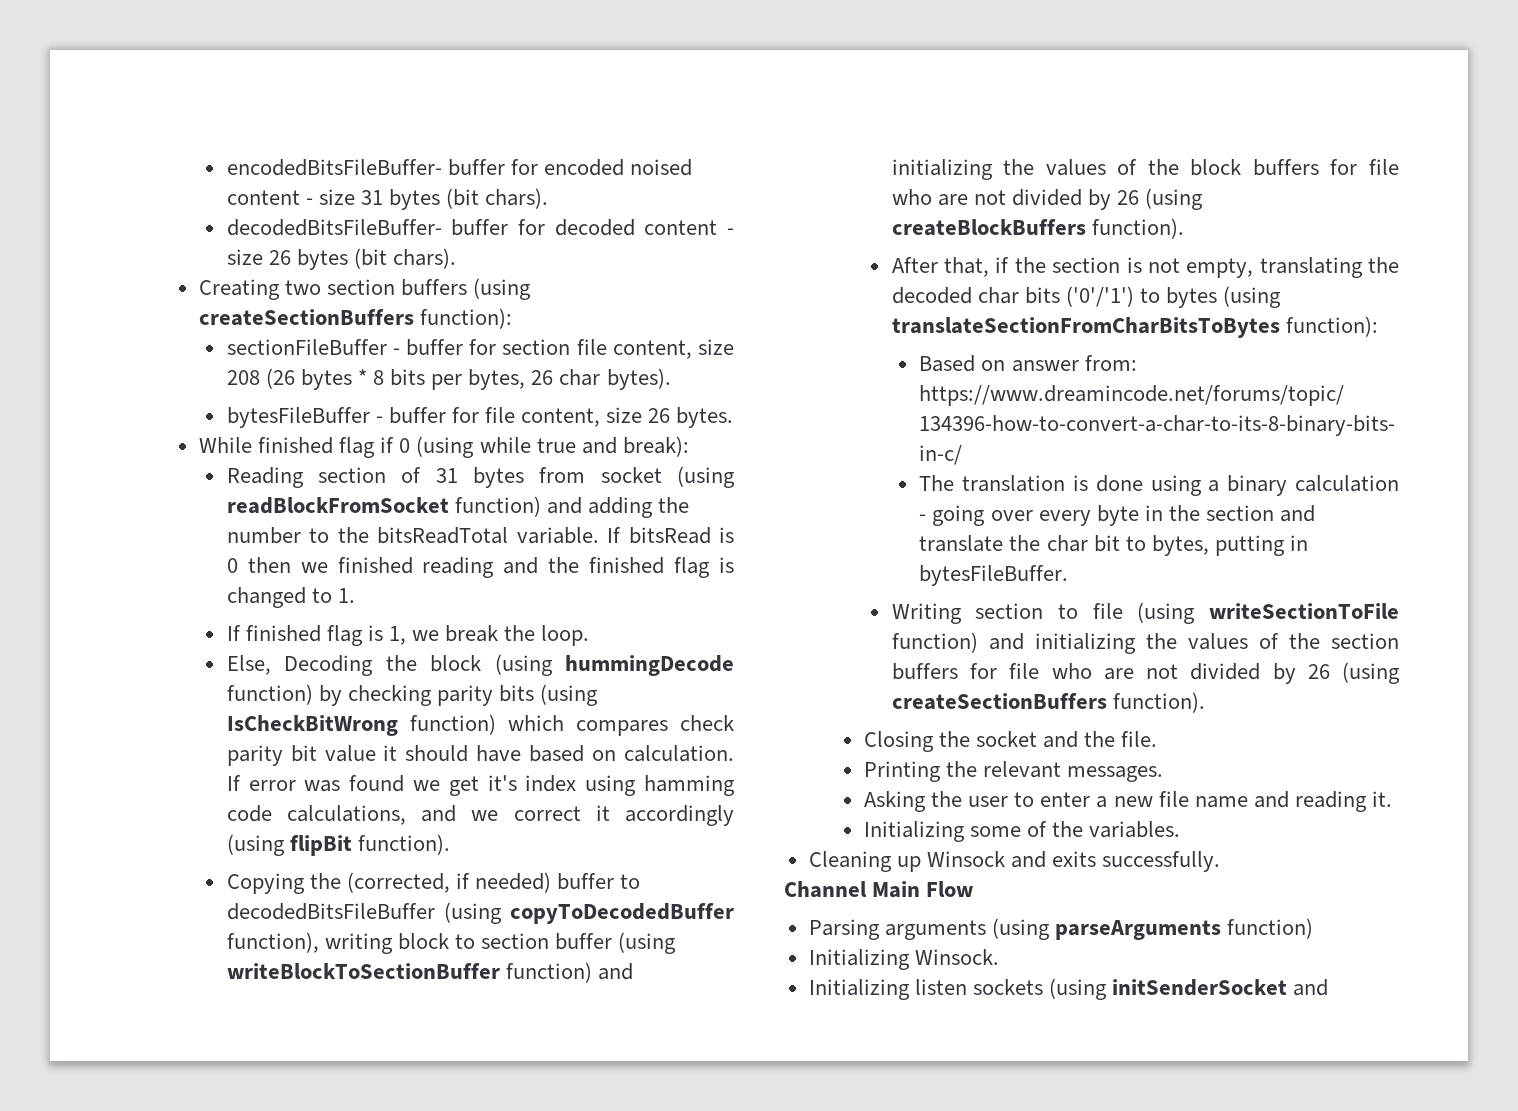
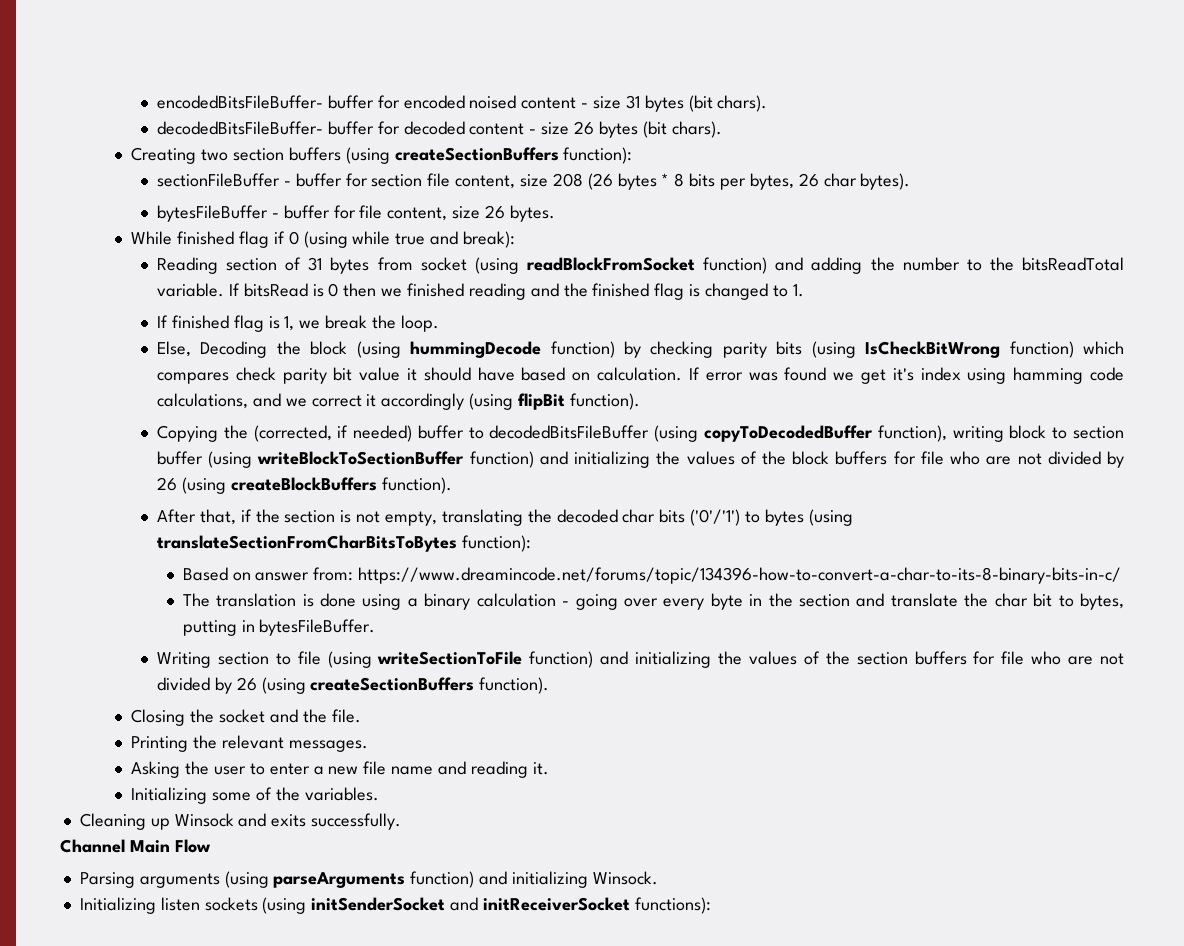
[808,949,910,970] // Initializing -> [479,871,588,888] and initializing
(1329, 987) none -> [482,897,711,914] initReceiverSocket functions):

